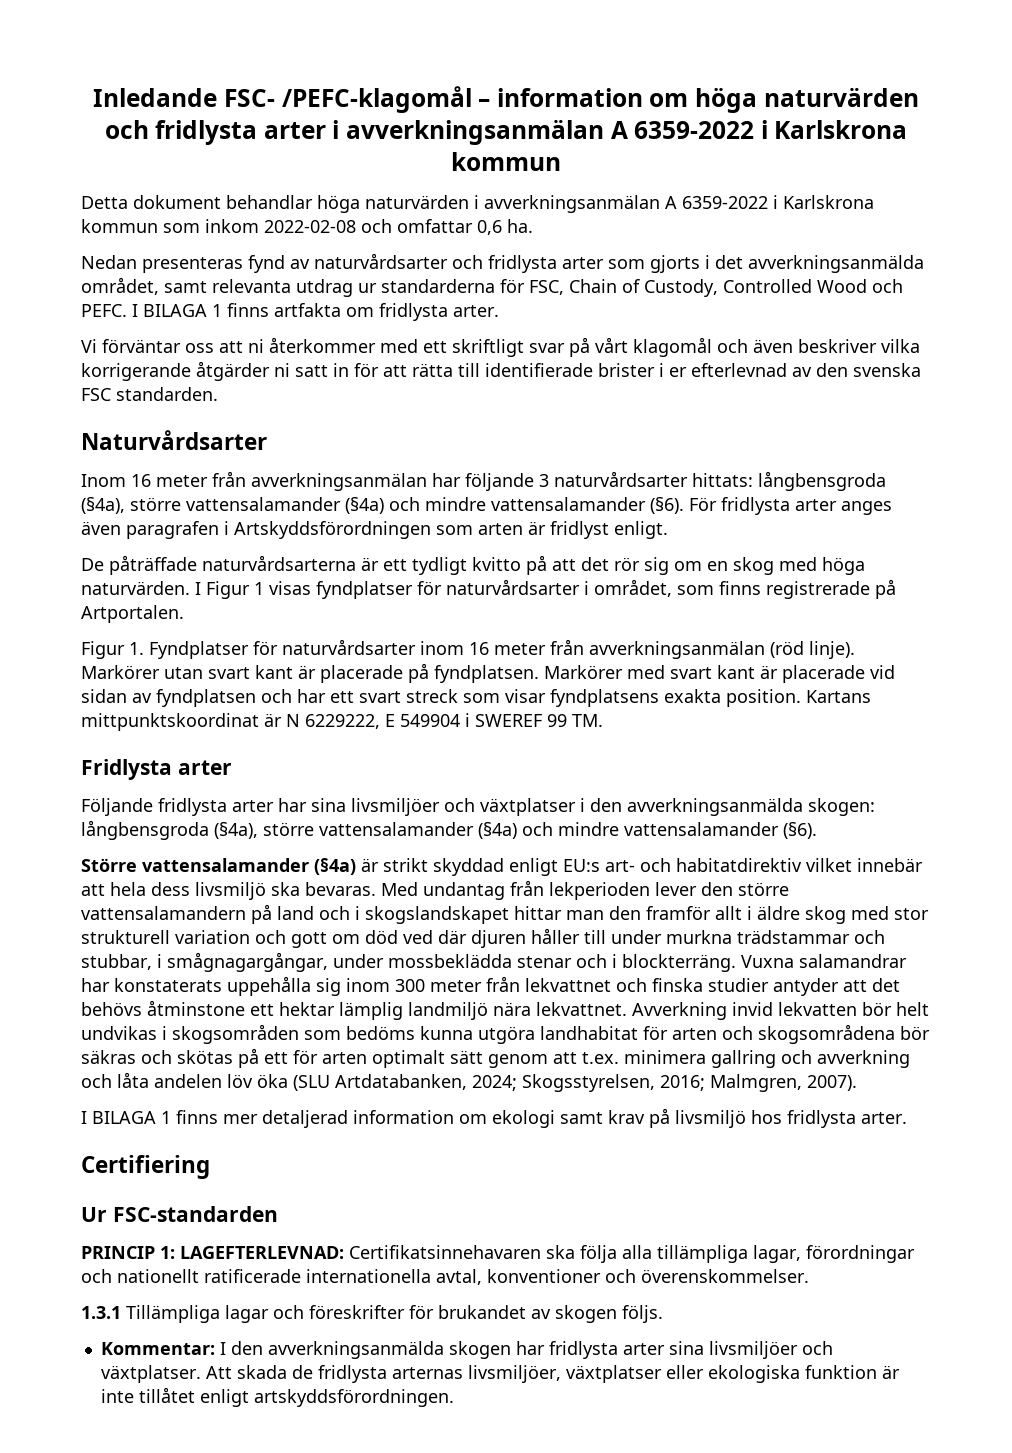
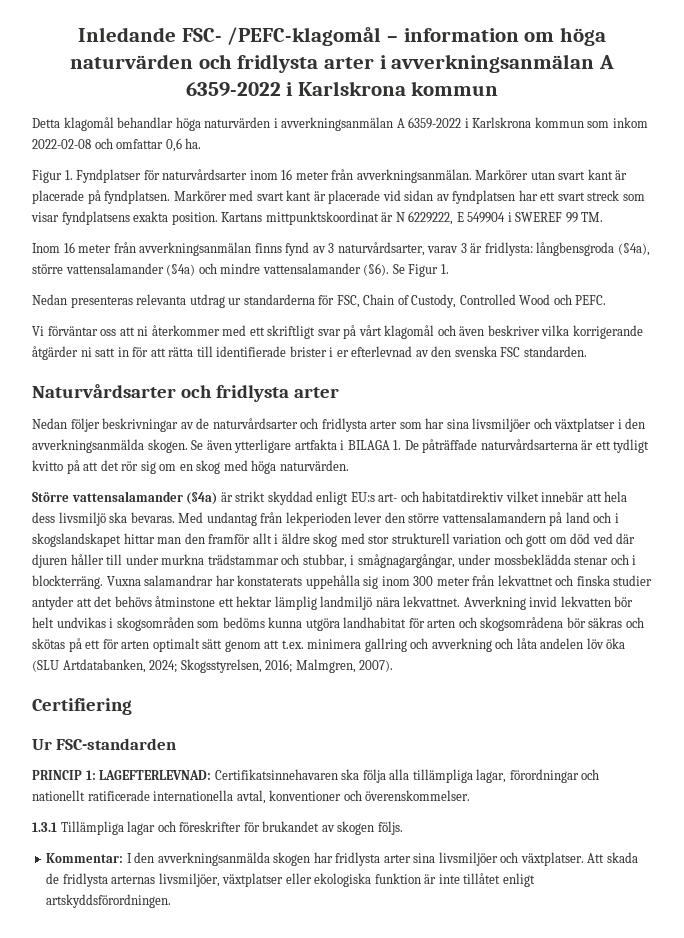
[133,195,221,209] dokument -> [63,117,114,131] klagomål
[81,253,924,273] [81,277,207,295] Nedan presenteras fynd av naturvårdsarter och fridlysta arter som gjorts i det avverkningsanmälda området, samt -> [32,169,628,183] [32,190,645,204] [31,211,604,225] [32,242,650,256] [32,263,449,277] [32,294,133,308] Figur 1. Fyndplatser för naturvårdsarter inom 16 meter från avverkningsanmälan. Markörer utan svart kant är placerade på fyndplatsen. Markörer med svart kant är placerade vid sidan av fyndplatsen har ett svart streck som visar fyndplatsens exakta position. Kartans mittpunktskoordinat är N 6229222, E 549904 i SWEREF 99 TM. // Inom 16 meter från avverkningsanmälan finns fynd av 3 naturvårdsarter, varav 3 är fridlysta: långbensgroda (§4a), större vattensalamander (§4a) och mindre vattensalamander (§6). Se Figur 1. // Nedan presenteras
[132,303,499,321] I BILAGA 1 finns artfakta om fridlysta arter. -> (607, 300) none
[81,471,886,491] [81,497,892,515] [81,521,668,539] // Inom 16 meter från avverkningsanmälan har följande 3 naturvårdsarter hittats: långbensgroda (§4a), större vattensalamander (§4a) och mindre vattensalamander (§6). För fridlysta arter anges även paragrafen i Artskyddsförordningen som arten är fridlyst enligt. // -> [180,385,339,402] [32,418,646,432] [32,439,402,453] och fridlysta arter // Nedan följer beskrivningar av de naturvårdsarter och fridlysta arter som har sina livsmiljöer och växtplatser i den avverkningsanmälda skogen. Se även ytterligare artfakta i BILAGA 1.
[195,579,896,599] [81,605,184,623] [81,639,855,659] [81,663,895,683] [81,689,871,707] [81,713,603,731] [81,759,232,780] [81,798,875,816] [81,820,817,840] I Figur 1 visas fyndplatser för naturvårdsarter i området, som finns registrerade på Artportalen. // Figur 1. Fyndplatser för naturvårdsarter inom 16 meter från avverkningsanmälan (röd linje). Markörer utan svart kant är placerade på fyndplatsen. Markörer med svart kant är placerade vid sidan av fyndplatsen och har ett svart streck som visar fyndplatsens exakta position. Kartans mittpunktskoordinat är N 6229222, E 549904 i SWEREF 99 TM. // Fridlysta arter // Följande fridlysta arter har sina livsmiljöer och växtplatser i den avverkningsanmälda skogen: långbensgroda (§4a), större vattensalamander (§4a) och mindre vattensalamander (§6). -> (349, 465) none
[81,1108,907,1128] // I BILAGA 1 finns mer detaljerad information om ekologi samt krav på livsmiljö hos fridlysta arter. -> (394, 666) none

